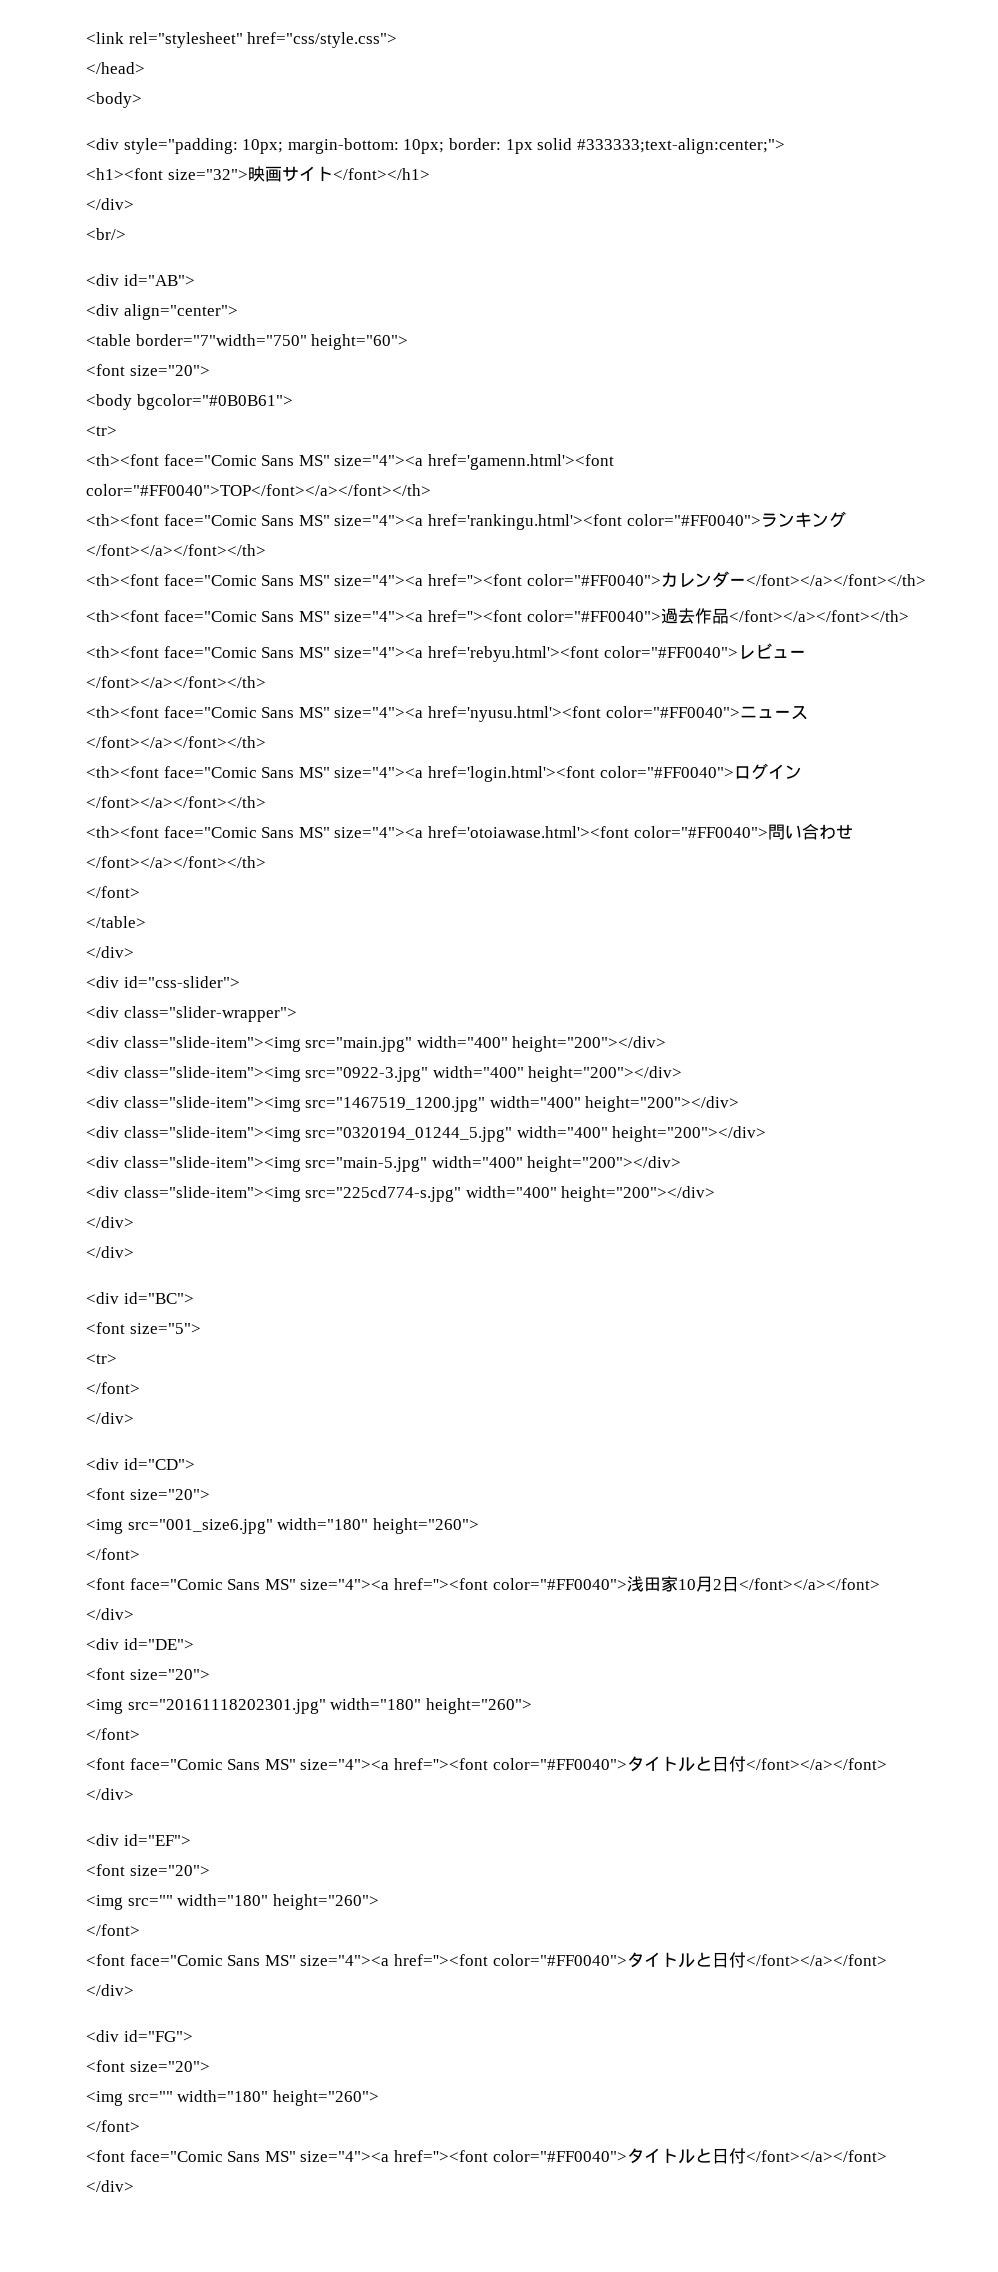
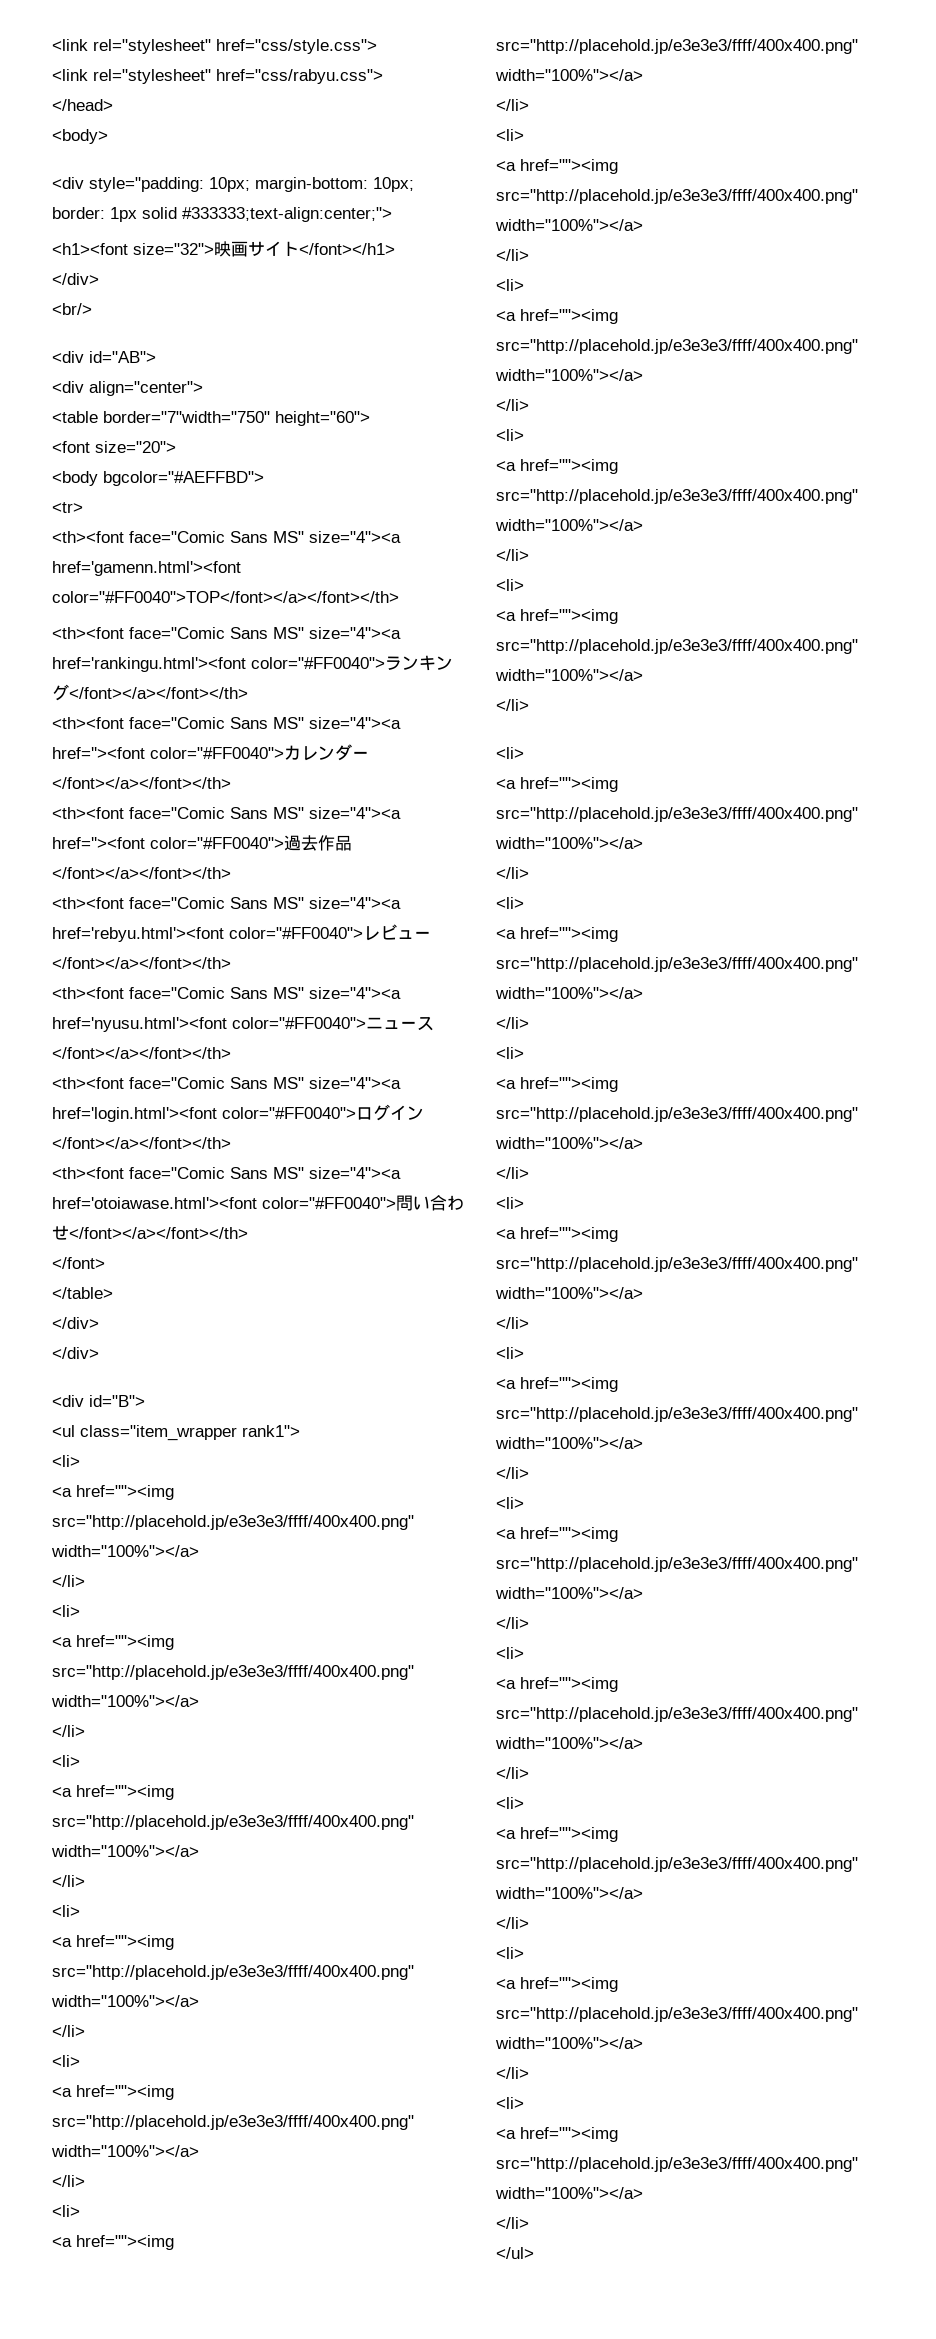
(398, 40) none -> [52,69,383,84] // <link rel="stylesheet" href="css/rabyu.css">
[136,394,293,410] bgcolor="#0B0B61"> -> [103,471,264,486] bgcolor="#AEFFBD">
[86,976,240,988] [86,1006,297,1022] [86,1036,667,1052] [86,1066,683,1082] [86,1096,740,1112] [86,1126,767,1142] [86,1156,682,1172] [86,1186,716,1202] [86,1216,134,1228] [86,1246,134,1258] [86,1292,194,1304] [86,1322,201,1334] [86,1354,117,1364] [86,1382,140,1394] [86,1412,134,1424] [86,1458,195,1470] [86,1488,210,1500] [86,1518,479,1534] [86,1548,140,1560] [86,1576,880,1592] [86,1608,134,1620] [86,1638,194,1650] [86,1668,210,1680] [86,1698,532,1714] [86,1728,140,1740] [86,1756,887,1772] [86,1788,134,1800] [86,1834,191,1846] [86,1864,210,1876] [86,1894,379,1910] [86,1924,140,1936] [86,1952,887,1968] [86,1984,134,1996] [86,2030,193,2042] [86,2060,210,2072] [86,2090,379,2106] [86,2120,140,2132] [86,2148,887,2164] [86,2180,134,2192] <div id="css-slider"> // <div class="slider-wrapper"> // <div class="slide-item"><img src="main.jpg" width="400" height="200"></div> // <div class="slide-item"><img src="0922-3.jpg" width="400" height="200"></div> // <div class="slide-item"><img src="1467519_1200.jpg" width="400" height="200"></div> // <div class="slide-item"><img src="0320194_01244_5.jpg" width="400" height="200"></div> // <div class="slide-item"><img src="main-5.jpg" width="400" height="200"></div> // <div class="slide-item"><img src="225cd774-s.jpg" width="400" height="200"></div> // </div> // </div> // <div id="BC"> // <font size="5"> // <tr> // </font> // </div> // <div id="CD"> // <font size="20"> // <img src="001_size6.jpg" width="180" height="260"> // </font> // <font face="Comic Sans MS" size="4"><a href=''><font color="#FF0040">浅田家10月2日</font></a></font> // </div> // <div id="DE"> // <font size="20"> // <img src="20161118202301.jpg" width="180" height="260"> // </font> // <font face="Comic Sans MS" size="4"><a href=''><font color="#FF0040">タイトルと日付</font></a></font> // </div> // <div id="EF"> // <font size="20"> // <img src="" width="180" height="260"> // </font> // <font face="Comic Sans MS" size="4"><a href=''><font color="#FF0040">タイトルと日付</font></a></font> // </div> // <div id="FG"> // <font size="20"> // <img src="" width="180" height="260"> // </font> // <font face="Comic Sans MS" size="4"><a href=''><font color="#FF0040">タイトルと日付</font></a></font> // </div> -> [52,1347,99,1359] [52,1395,145,1407] [52,1425,300,1441] [52,1455,80,1467] [52,1485,174,1500] [52,1515,414,1530] [51,1545,199,1557] [52,1575,85,1587] [52,1605,80,1617] [52,1635,174,1650] [52,1665,414,1680] [51,1695,199,1707] [52,1725,85,1737] [52,1755,80,1767] [52,1785,174,1800] [52,1815,414,1830] [51,1845,199,1857] [52,1875,85,1887] [52,1905,80,1917] [52,1935,174,1950] [52,1965,414,1980] [51,1995,199,2007] [52,2025,85,2037] [52,2055,80,2067] [52,2085,174,2100] [52,2115,414,2130] [51,2145,199,2157] [52,2175,85,2187] [52,2205,80,2217] [52,2235,174,2250] [496,39,858,54] [495,69,643,81] [496,99,529,111] [496,129,524,141] [496,159,618,174] [496,189,858,204] [495,219,643,231] [496,249,529,261] [496,279,524,291] [496,309,618,324] [496,339,858,354] [495,369,643,381] [496,399,529,411] [496,429,524,441] [496,459,618,474] [496,489,858,504] [495,519,643,531] [496,549,529,561] [496,579,524,591] [496,609,618,624] [496,639,858,654] [495,669,643,681] [496,699,529,711] [496,747,524,759] [496,777,618,792] [496,807,858,822] [495,837,643,849] [496,867,529,879] [496,897,524,909] [496,927,618,942] [496,957,858,972] [495,987,643,999] [496,1017,529,1029] [496,1047,524,1059] [496,1077,618,1092] [496,1107,858,1122] [495,1137,643,1149] [496,1167,529,1179] [496,1197,524,1209] [496,1227,618,1242] [496,1257,858,1272] [495,1287,643,1299] [496,1317,529,1329] [496,1347,524,1359] [496,1377,618,1392] [496,1407,858,1422] [495,1437,643,1449] [496,1467,529,1479] [496,1497,524,1509] [496,1527,618,1542] [496,1557,858,1572] [495,1587,643,1599] [496,1617,529,1629] [496,1647,524,1659] [496,1677,618,1692] [496,1707,858,1722] [495,1737,643,1749] [496,1767,529,1779] [496,1797,524,1809] [496,1827,618,1842] [496,1857,858,1872] [495,1887,643,1899] [496,1917,529,1929] [496,1947,524,1959] [496,1977,618,1992] [496,2007,858,2022] [495,2037,643,2049] [496,2067,529,2079] [496,2097,524,2109] [496,2127,618,2142] [496,2157,858,2172] [495,2187,643,2199] [496,2217,529,2229] [496,2247,534,2259] </div> // <div id="B"> // <ul class="item_wrapper rank1"> // <li> // <a href=""><img src="http://placehold.jp/e3e3e3/ffff/400x400.png" width="100%"></a> // </li> // <li> // <a href=""><img src="http://placehold.jp/e3e3e3/ffff/400x400.png" width="100%"></a> // </li> // <li> // <a href=""><img src="http://placehold.jp/e3e3e3/ffff/400x400.png" width="100%"></a> // </li> // <li> // <a href=""><img src="http://placehold.jp/e3e3e3/ffff/400x400.png" width="100%"></a> // </li> // <li> // <a href=""><img src="http://placehold.jp/e3e3e3/ffff/400x400.png" width="100%"></a> // </li> // <li> // <a href=""><img src="http://placehold.jp/e3e3e3/ffff/400x400.png" width="100%"></a> // </li> // <li> // <a href=""><img src="http://placehold.jp/e3e3e3/ffff/400x400.png" width="100%"></a> // </li> // <li> // <a href=""><img src="http://placehold.jp/e3e3e3/ffff/400x400.png" width="100%"></a> // </li> // <li> // <a href=""><img src="http://placehold.jp/e3e3e3/ffff/400x400.png" width="100%"></a> // </li> // <li> // <a href=""><img src="http://placehold.jp/e3e3e3/ffff/400x400.png" width="100%"></a> // </li> // <li> // <a href=""><img src="http://placehold.jp/e3e3e3/ffff/400x400.png" width="100%"></a> // </li> // <li> // <a href=""><img src="http://placehold.jp/e3e3e3/ffff/400x400.png" width="100%"></a> // </li> // <li> // <a href=""><img src="http://placehold.jp/e3e3e3/ffff/400x400.png" width="100%"></a> // </li> // <li> // <a href=""><img src="http://placehold.jp/e3e3e3/ffff/400x400.png" width="100%"></a> // </li> // <li> // <a href=""><img src="http://placehold.jp/e3e3e3/ffff/400x400.png" width="100%"></a> // </li> // <li> // <a href=""><img src="http://placehold.jp/e3e3e3/ffff/400x400.png" width="100%"></a> // </li> // <li> // <a href=""><img src="http://placehold.jp/e3e3e3/ffff/400x400.png" width="100%"></a> // </li> // <li> // <a href=""><img src="http://placehold.jp/e3e3e3/ffff/400x400.png" width="100%"></a> // </li> // <li> // <a href=""><img src="http://placehold.jp/e3e3e3/ffff/400x400.png" width="100%"></a> // </li> // <li> // <a href=""><img src="http://placehold.jp/e3e3e3/ffff/400x400.png" width="100%"></a> // </li> // </ul>

